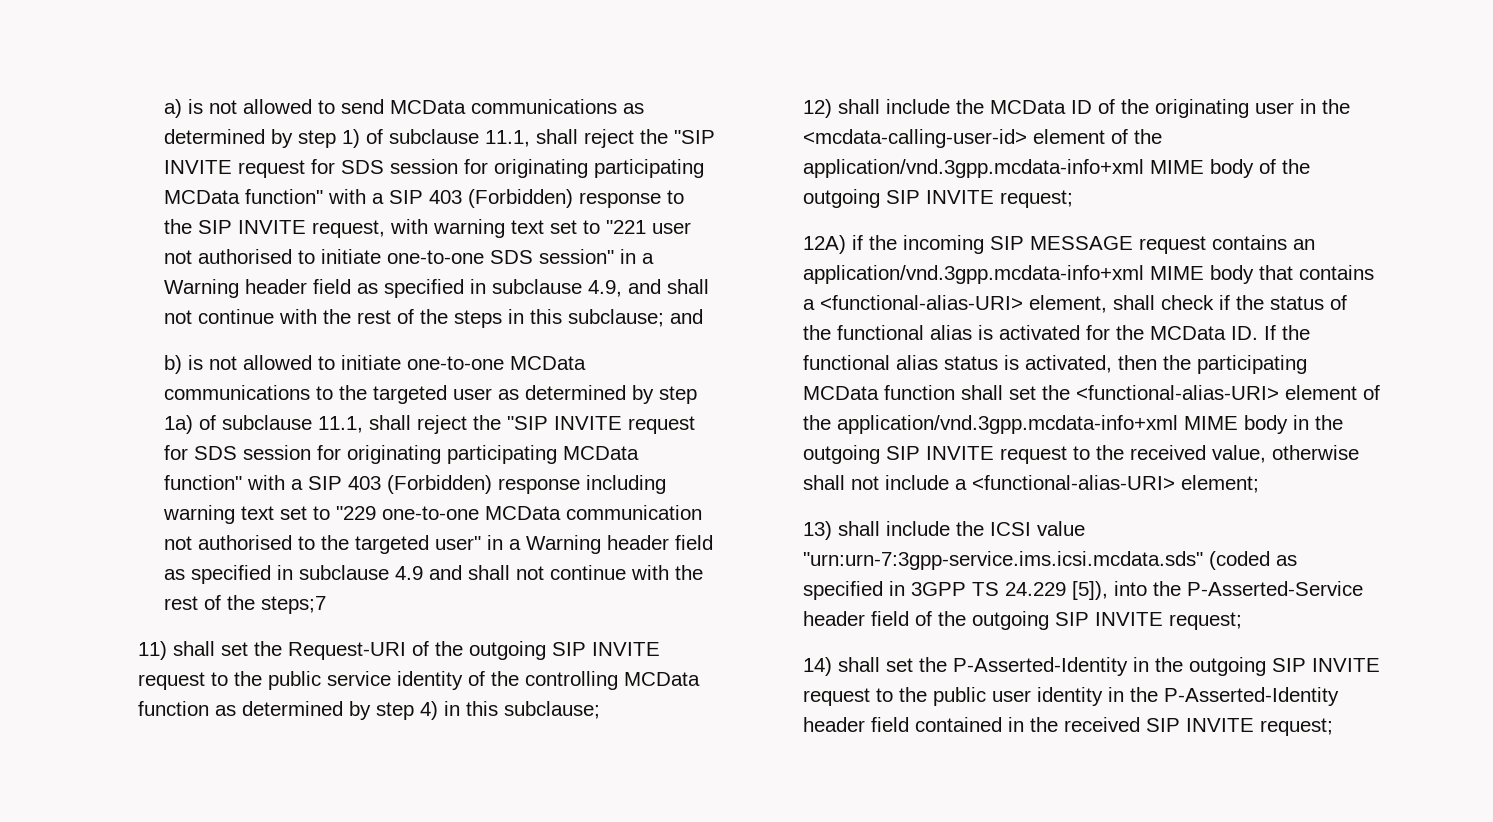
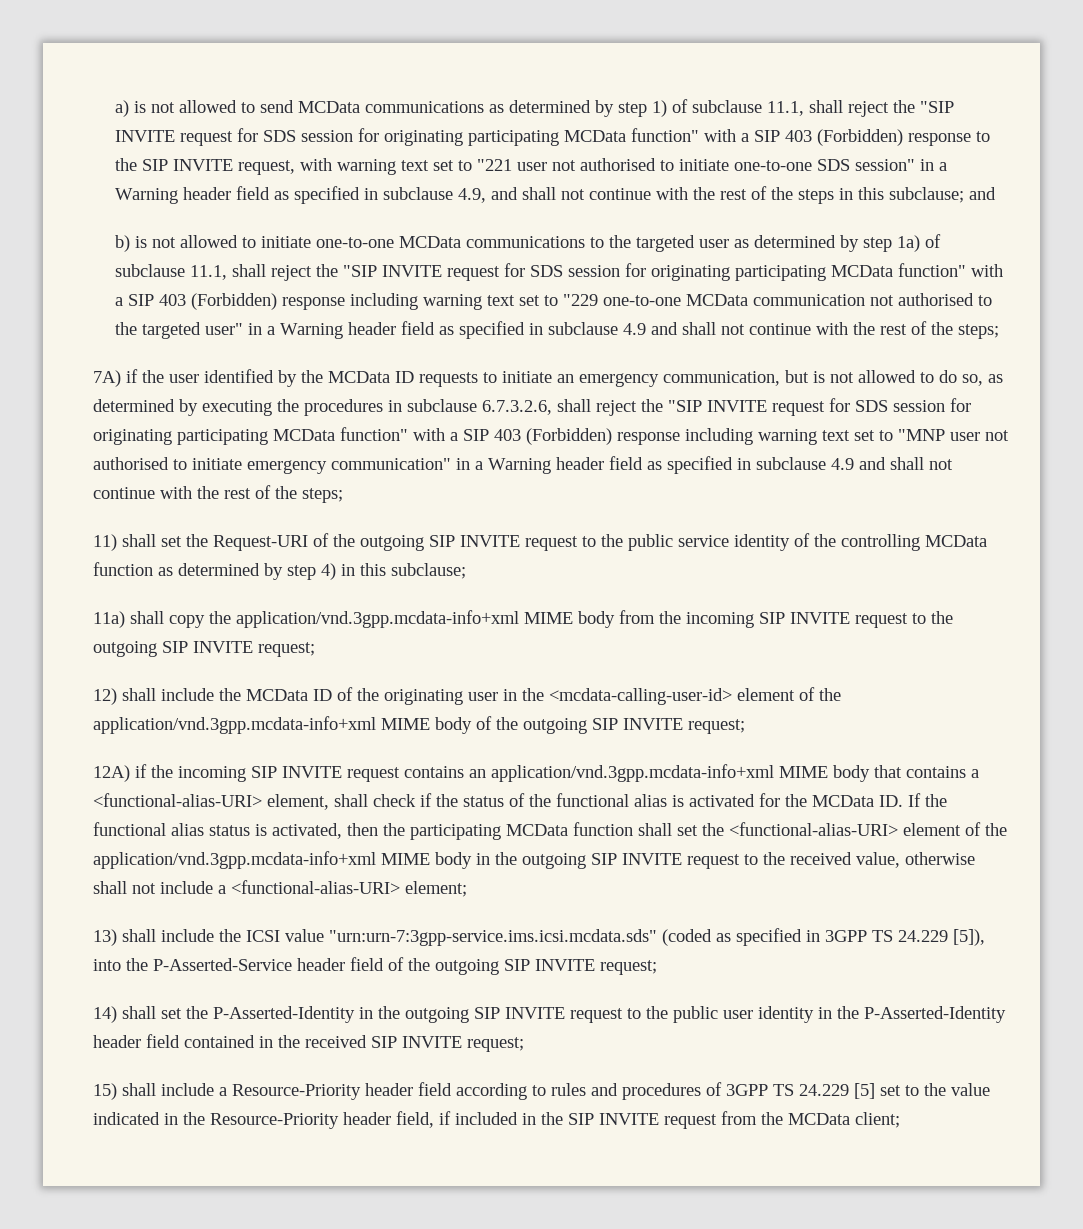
[261,596,327,614] steps;7 -> [958,324,1000,339] [92,369,1003,387] [92,398,971,416] [92,427,1009,445] [92,456,953,474] [92,485,343,503] steps; // 7A) if the user identified by the MCData ID requests to initiate an emergency communication, but is not allowed to do so, as determined by executing the procedures in subclause 6.7.3.2.6, shall reject the "SIP INVITE request for SDS session for originating participating MCData function" with a SIP 403 (Forbidden) response including warning text set to "MNP user not authorised to initiate emergency communication" in a Warning header field as specified in subclause 4.9 and shall not continue with the rest of the steps;
(601, 710) none -> [92,610,953,628] [92,641,315,657] // 11a) shall copy the application/vnd.3gpp.mcdata-info+xml MIME body from the incoming SIP INVITE request to the outgoing SIP INVITE request;
[1030,236,1134,250] MESSAGE -> [281,766,342,778] INVITE
(1334, 727) none -> [92,1082,990,1100] [92,1111,900,1129] // 15) shall include a Resource-Priority header field according to rules and procedures of 3GPP TS 24.229 [5] set to the value indicated in the Resource-Priority header field, if included in the SIP INVITE request from the MCData client;

